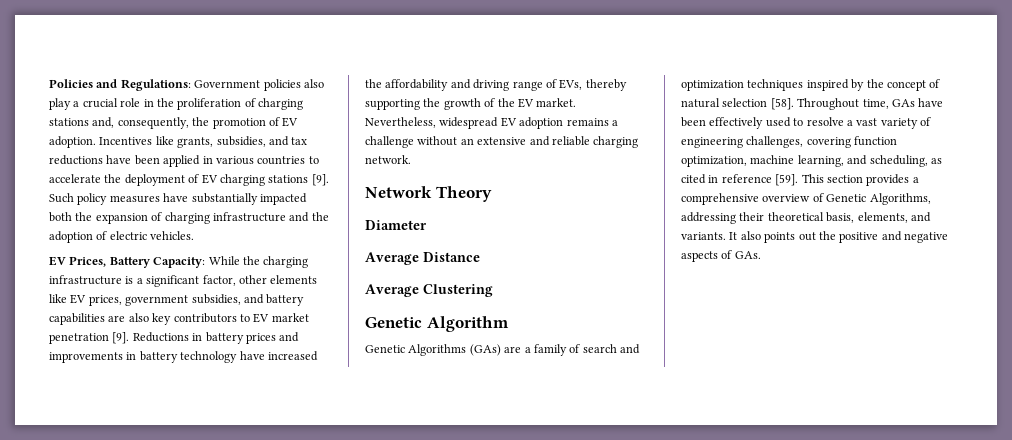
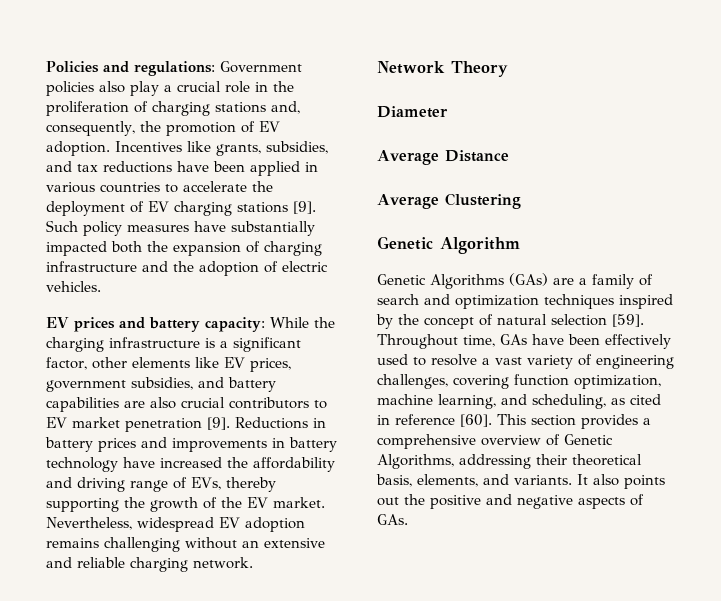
[120,79,191,91] Regulations: -> [134,61,215,76] regulations:
[69,256,206,268] Prices, Battery Capacity: -> [74,317,265,332] prices and battery capacity:
[152,313,172,325] key -> [181,397,225,408] crucial
[611,120,618,126] [365,136,414,148] a challenge -> [104,537,180,552] challenging
[770,98,794,110] [58]. -> [612,314,644,327] [59].
[775,174,799,186] [59]. -> [460,414,492,427] [60].

